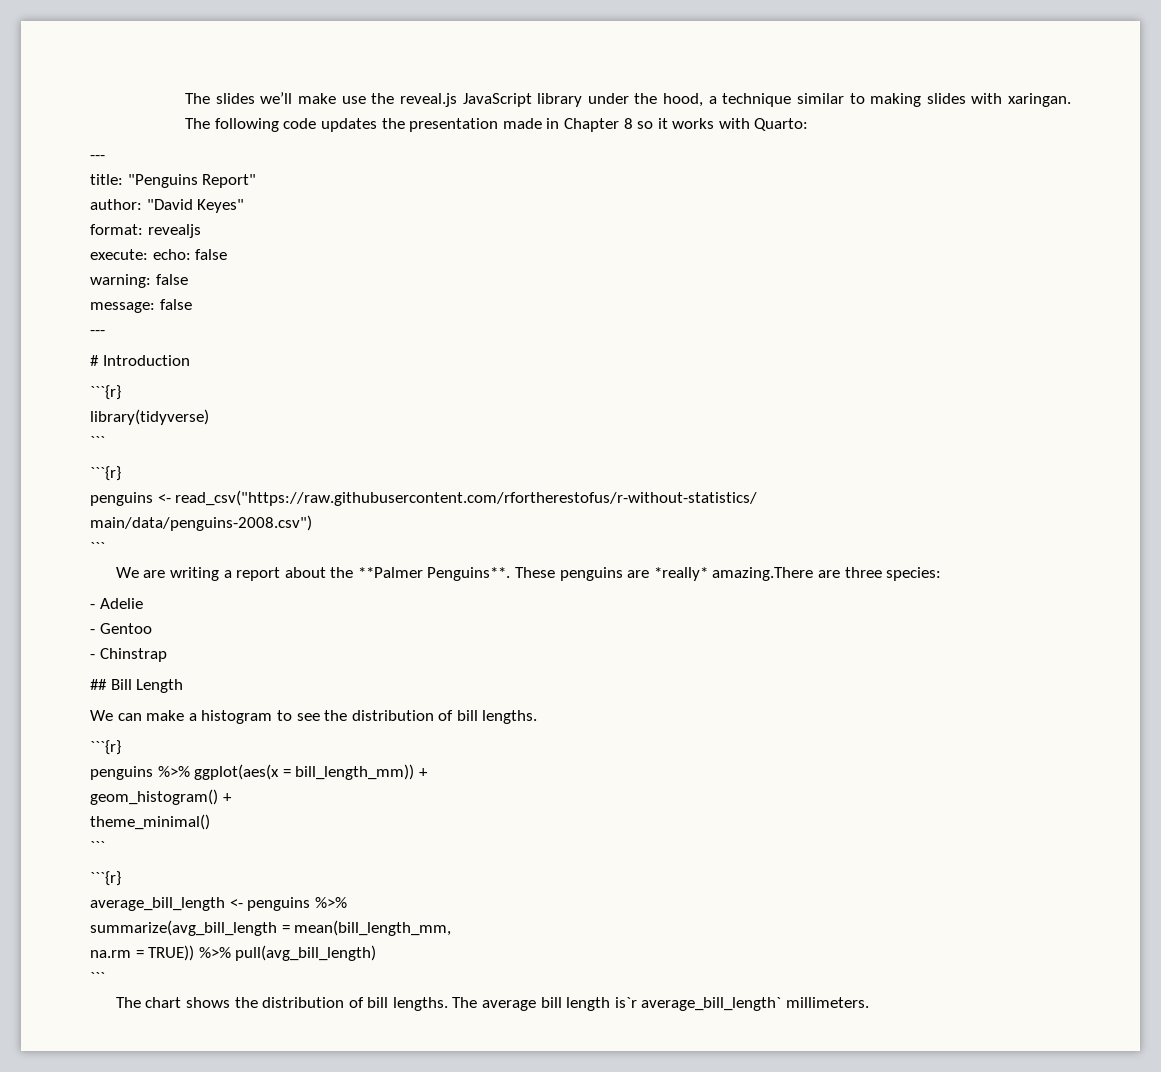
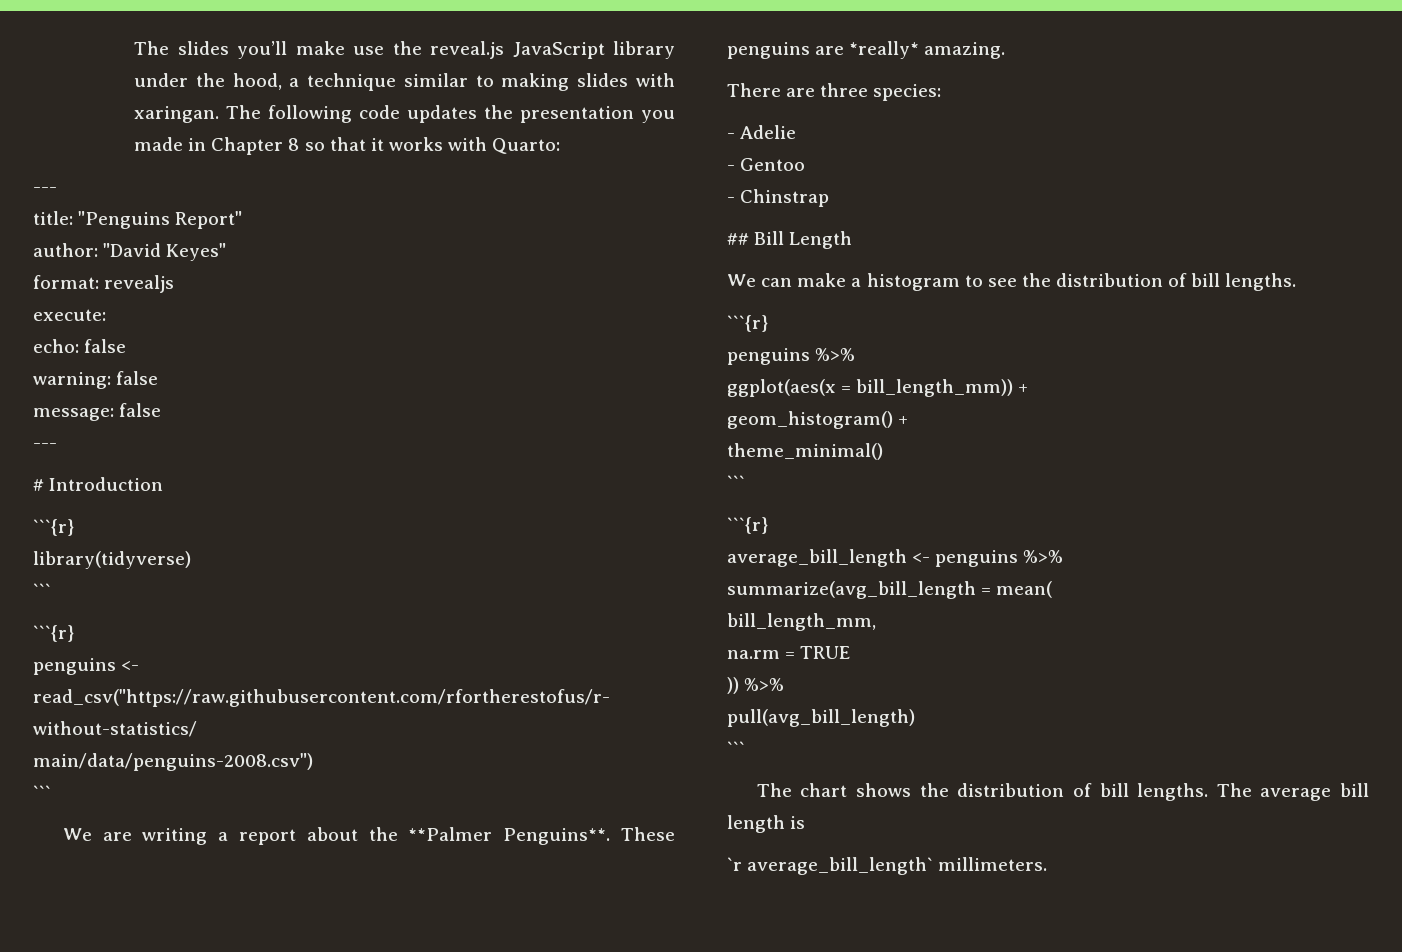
[260,92,293,104] we’ll -> [237,41,288,59] you’ll
(499, 125) none -> [641,110,676,123] you
(654, 125) none -> [329,137,366,151] that
(148, 254) none -> (106, 315) //
[712,567,814,581] amazing.There -> [924,42,1006,59] [727,83,781,97] amazing. // There
(190, 771) none -> (856, 354) //
[294,920,452,936] mean(bill_length_mm, -> [996,581,1053,598] [727,613,876,631] mean( // bill_length_mm,
[148,945,231,961] TRUE)) %>% -> [800,646,851,659] [727,677,785,694] TRUE // )) %>% //
[614,997,637,1008] is`r -> [790,816,806,829] [727,857,742,871] is // `r

